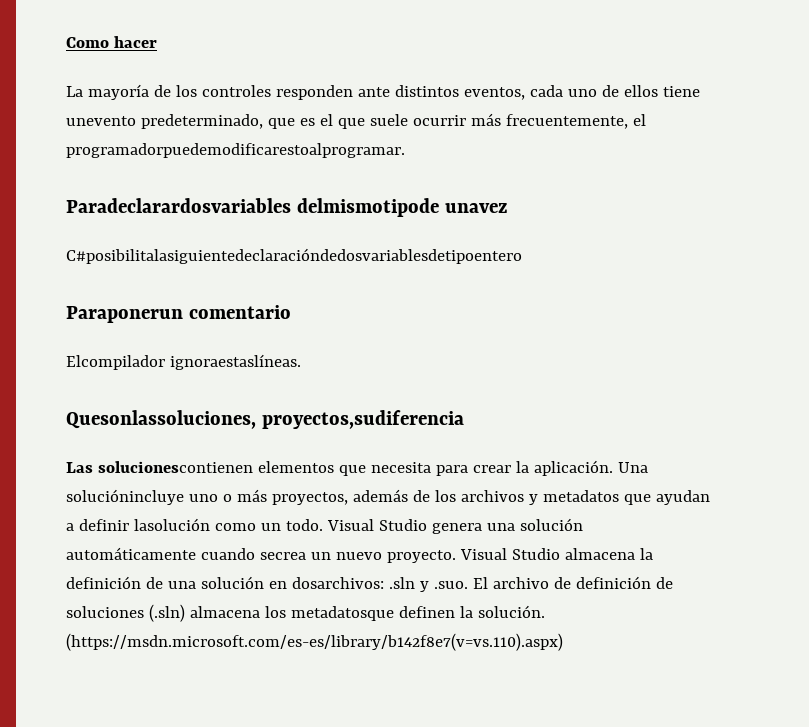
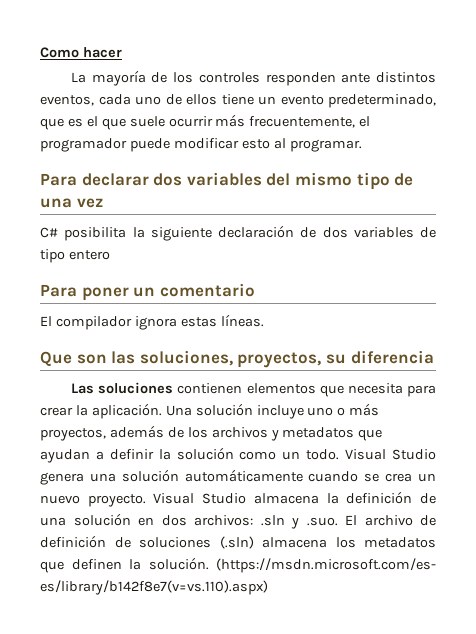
[66,116,136,126] unevento -> [258,95,324,105] un evento
[66,143,405,158] [66,198,508,217] [66,248,522,264] [66,305,291,323] [66,354,301,370] [66,410,464,429] programadorpuedemodificarestoalprogramar. // Paradeclarardosvariables delmismotipode unavez // C#posibilitalasiguientedeclaracióndedosvariablesdetipoentero // Paraponerun comentario // Elcompilador ignoraestaslíneas. // Quesonlassoluciones, proyectos,sudiferencia -> [40,138,362,152] [40,172,414,190] [40,198,103,208] [40,225,436,241] [40,249,110,263] [40,283,255,301] [40,314,264,330] [40,350,434,368] programador puede modificar esto al programar. // Para declarar dos variables del mismo tipo de una vez // C# posibilita la siguiente declaración de dos variables de tipo entero // Para poner un comentario // El compilador ignora estas líneas. // Que son las soluciones, proyectos, su diferencia
[97,461,253,473] solucionescontienen -> [98,382,243,394] soluciones contienen
[66,489,184,505] soluciónincluye -> [195,403,304,419] solución incluye
[133,518,210,531] lasolución -> [158,447,234,460] la solución
[259,552,306,560] secrea -> [364,473,413,482] se crea
[291,577,384,589] dosarchivos: -> [161,515,253,526] dos archivos:
[290,606,394,621] metadatosque -> [364,537,436,548] [40,561,64,573] metadatos que
[66,633,563,651] (https://msdn.microsoft.com/es-es/library/b142f8e7(v=vs.110).aspx) -> [216,558,436,573] [40,580,268,595] (https://msdn.microsoft.com/es- es/library/b142f8e7(v=vs.110).aspx)

